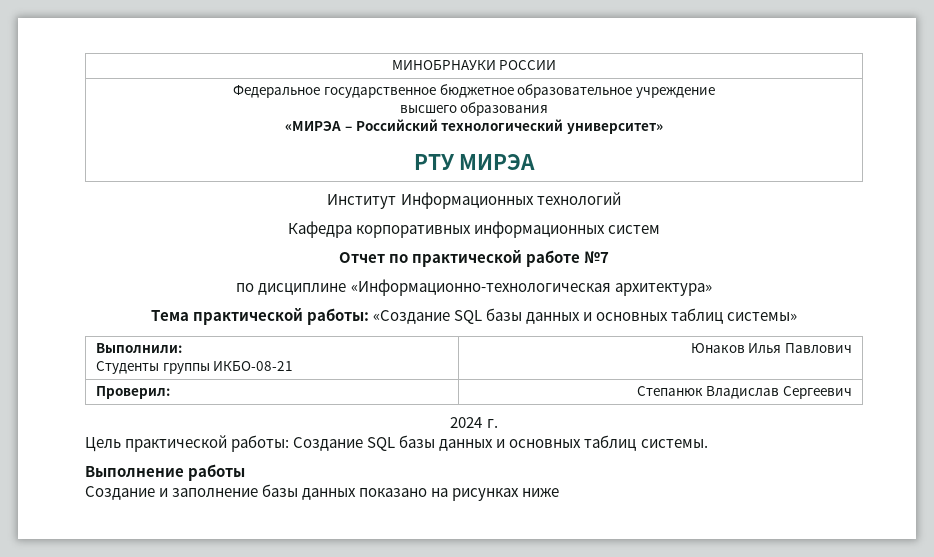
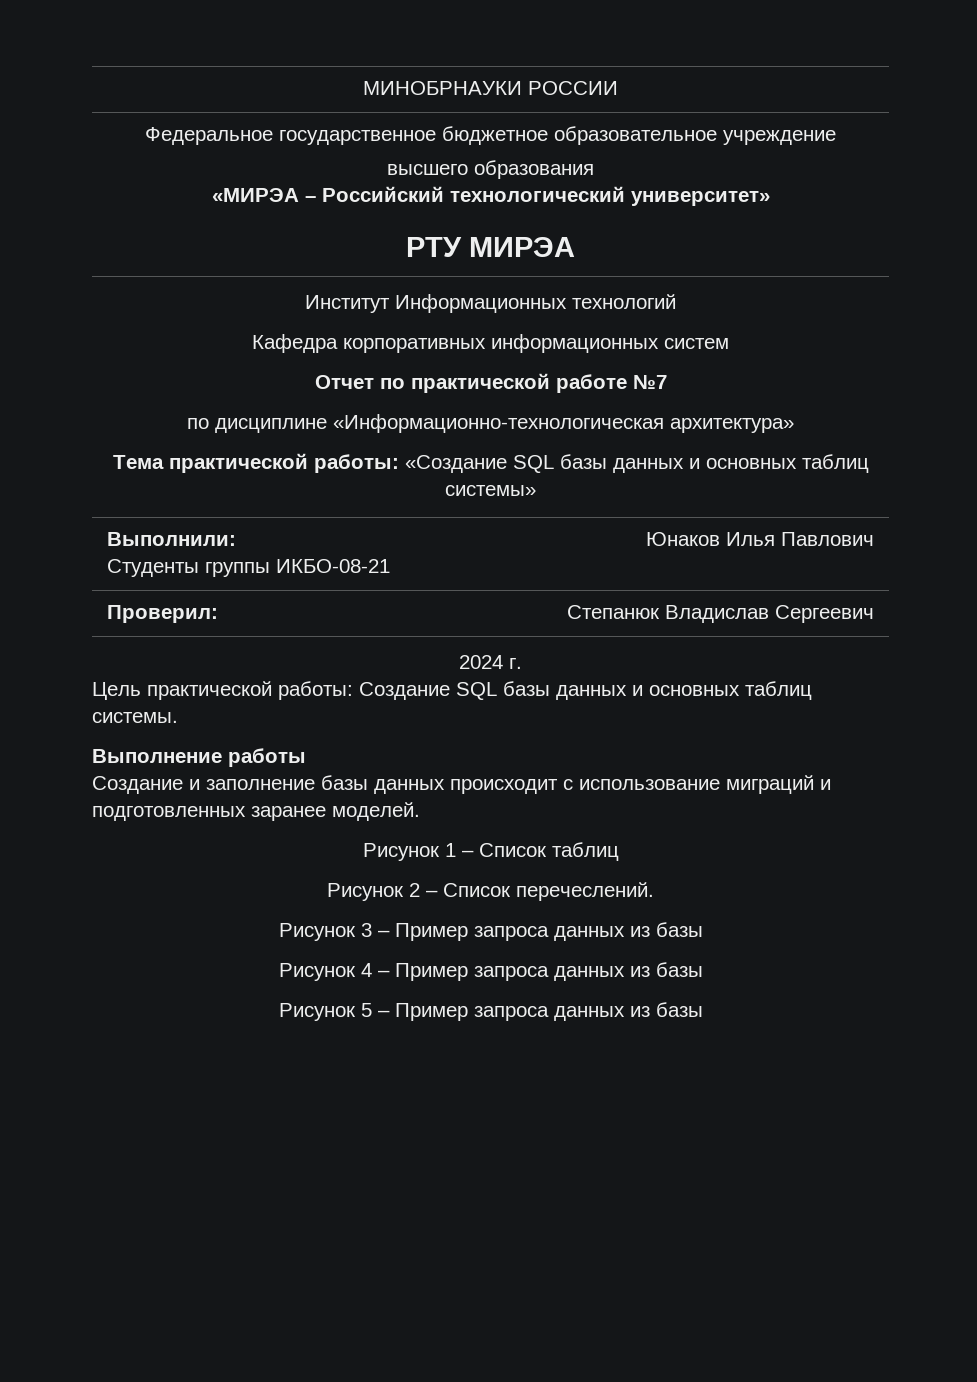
[359,488,560,501] показано на рисунках ниже -> [450,775,831,794] [92,802,420,821] [362,842,619,861] [327,882,654,901] [278,922,703,941] [278,962,703,981] [278,1002,703,1021] происходит с использование миграций и подготовленных заранее моделей. // Рисунок 1 – Список таблиц // Рисунок 2 – Список перечеслений. // Рисунок 3 – Пример запроса данных из базы // Рисунок 4 – Пример запроса данных из базы // Рисунок 5 – Пример запроса данных из базы

